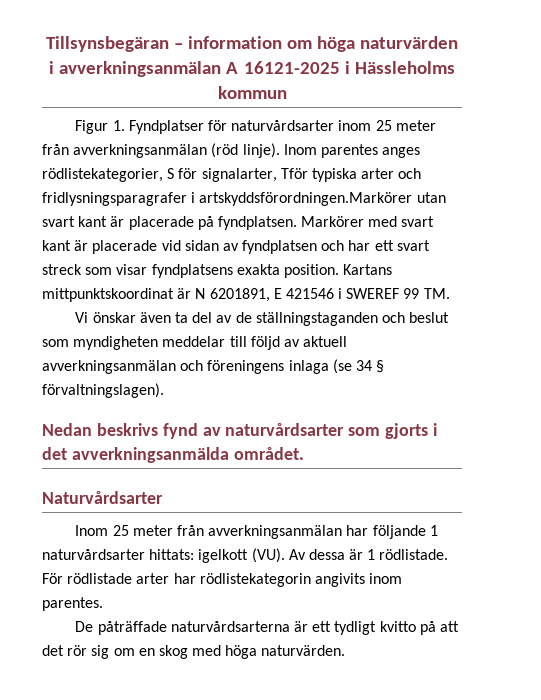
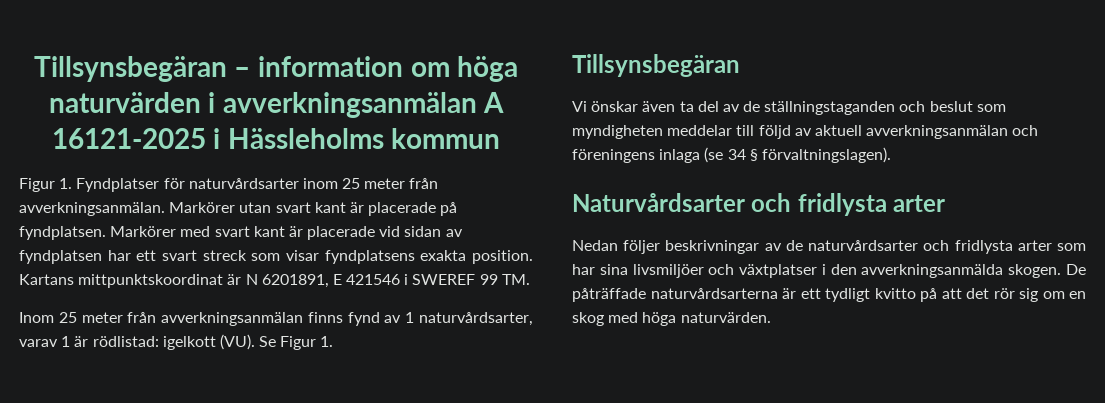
[73,143,421,158] [42,168,422,182] [42,192,413,206] avverkningsanmälan (röd linje). Inom parentes anges rödlistekategorier, S för signalarter, Tför typiska arter och fridlysningsparagrafer i artskyddsförordningen.Markörer -> [19,202,236,216] avverkningsanmälan. Markörer
[321,240,345,251] och -> (102, 257) none
(450, 293) none -> [19,312,533,326] [19,334,334,350] [572,54,740,77] // Inom 25 meter från avverkningsanmälan finns fynd av 1 naturvårdsarter, varav 1 är rödlistad: igelkott (VU). Se Figur 1. // Tillsynsbegäran
[42,423,438,439] [42,447,304,463] [42,491,163,504] [75,525,438,539] [42,548,449,563] [42,573,403,587] [42,597,103,611] Nedan beskrivs fynd av naturvårdsarter som gjorts i det avverkningsanmälda området. // Naturvårdsarter // Inom 25 meter från avverkningsanmälan har följande 1 naturvårdsarter hittats: igelkott (VU). Av dessa är 1 rödlistade. För rödlistade arter har rödlistekategorin angivits inom parentes. // -> [572,193,946,216] [572,240,1086,254] [572,264,1062,278] Naturvårdsarter och fridlysta arter // Nedan följer beskrivningar av de naturvårdsarter och fridlysta arter som har sina livsmiljöer och växtplatser i den avverkningsanmälda skogen.

